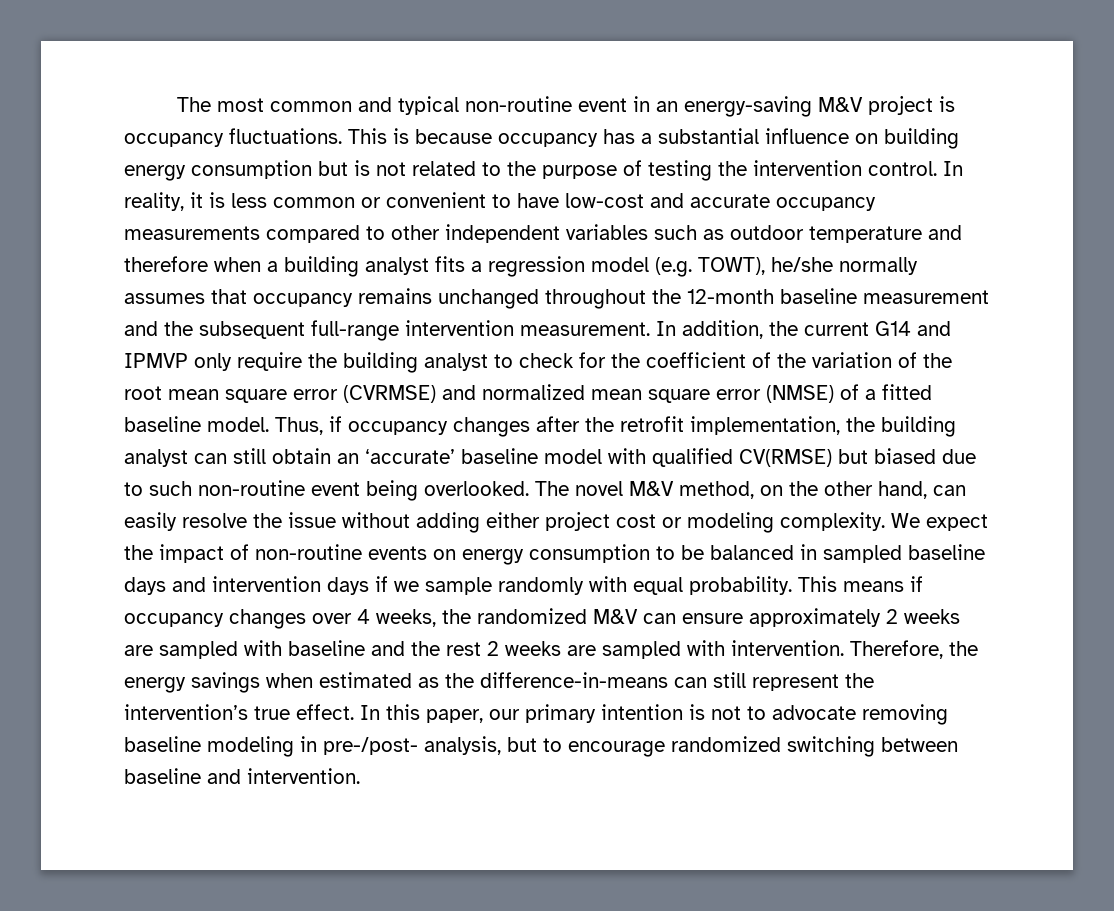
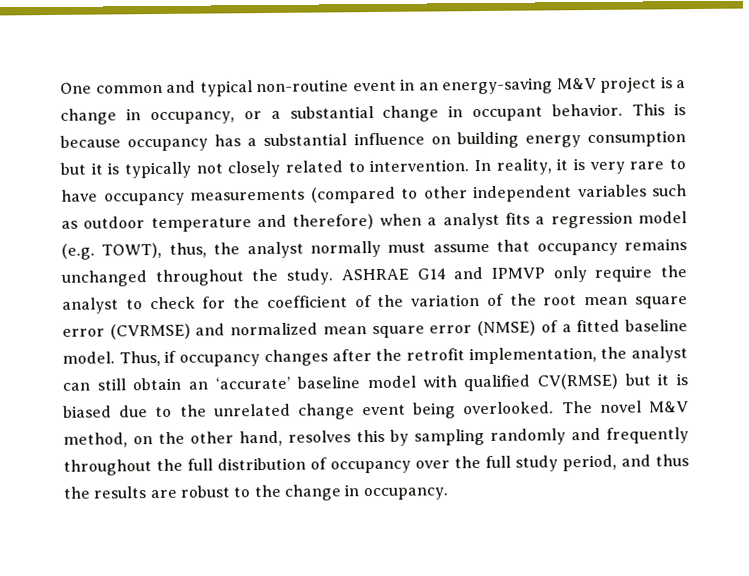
[177,97,265,112] The most -> [60,82,92,94] One
[124,128,342,147] occupancy fluctuations. -> [676,80,686,89] [60,103,624,125] a change in occupancy, or a substantial change in occupant behavior.
[354,160,963,181] [124,192,770,211] is not related to the purpose of testing the intervention control. In reality, it is less common or convenient to have low-cost and accurate -> [90,158,686,179] [61,189,98,202] it is typically not closely related to intervention. In reality, it is very rare to have
[266,225,360,243] compared -> [310,186,396,204] (compared
[124,256,208,272] therefore -> [292,213,375,230] therefore)
[284,256,359,277] building -> (438, 221) none
[771,257,918,275] [124,293,205,304] he/she normally assumes -> [168,240,490,259] thus, the analyst normally must assume
[687,288,989,304] [124,320,869,341] 12-month baseline measurement and the subsequent full-range intervention measurement. In addition, the current -> [286,268,409,285] study. ASHRAE
[343,352,418,373] building -> (687, 271) none
[881,416,956,437] building -> (628, 352) none
(868, 456) none -> [657,373,688,386] it is
[149,480,305,496] such non-routine -> [179,403,355,420] the unrelated change
[933,485,966,496] [124,512,988,533] [124,544,985,565] [124,576,923,595] [124,608,960,629] [124,640,978,659] [124,672,874,693] [124,704,948,725] [124,736,958,757] [124,768,360,784] can easily resolve the issue without adding either project cost or modeling complexity. We expect the impact of non-routine events on energy consumption to be balanced in sampled baseline days and intervention days if we sample randomly with equal probability. This means if occupancy changes over 4 weeks, the randomized M&V can ensure approximately 2 weeks are sampled with baseline and the rest 2 weeks are sampled with intervention. Therefore, the energy savings when estimated as the difference-in-means can still represent the intervention’s true effect. In this paper, our primary intention is not to advocate removing baseline modeling in pre-/post- analysis, but to encourage randomized switching between baseline and intervention. -> [288,427,689,446] [63,454,689,476] [63,484,448,501] resolves this by sampling randomly and frequently throughout the full distribution of occupancy over the full study period, and thus the results are robust to the change in occupancy.

